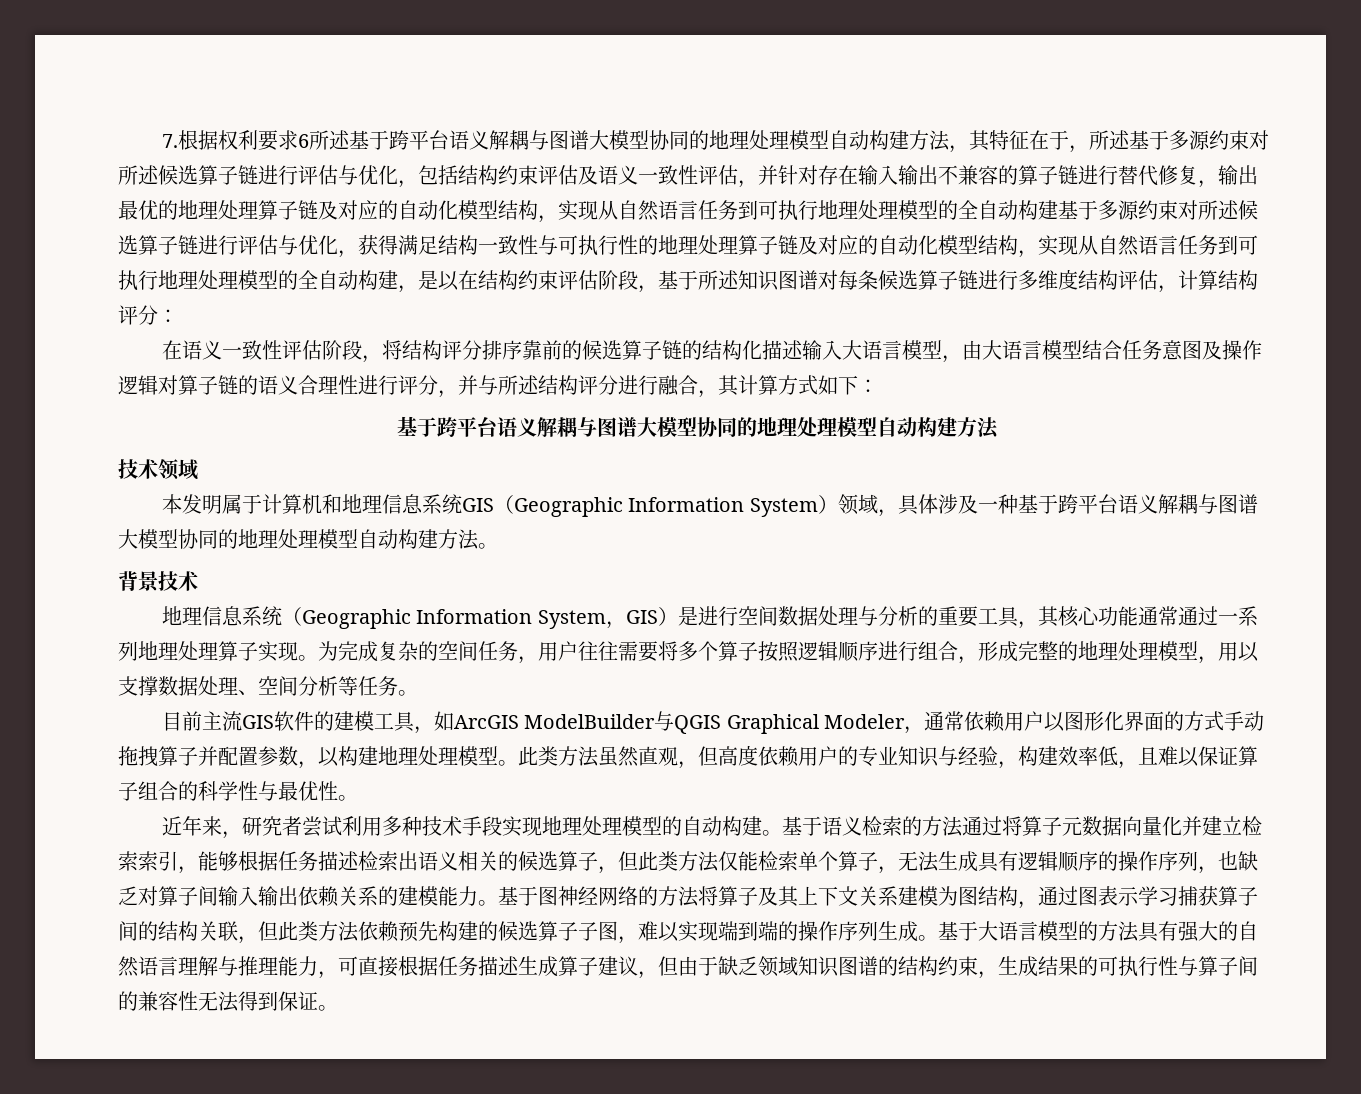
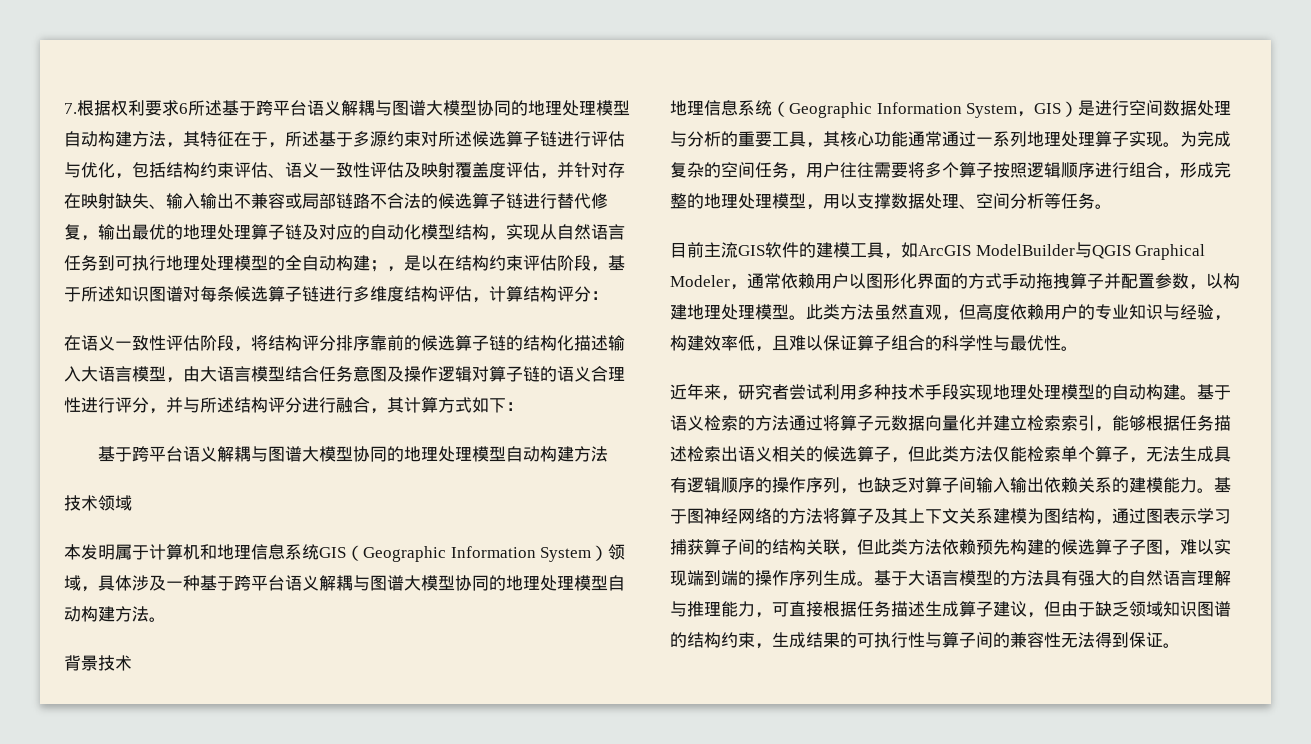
[578,165,738,185] 及语义一致性评估 -> [268,162,540,178] 、语义一致性评估及映射覆盖度评估
(858, 175) none -> [81,193,166,209] 映射缺失、
[998,165,1018,185] 的 -> [285,193,472,209] 或局部链路不合法的候选
[1058,200,1258,220] [118,235,1258,258] [118,270,398,291] 基于多源约束对所述候选算子链进行评估与优化，获得满足结构一致性与可执行性的地理处理算子链及对应的自动化模型结构，实现从自然语言任务到可执行地理处理模型的全自动构建 -> [370,260,387,272] ；

